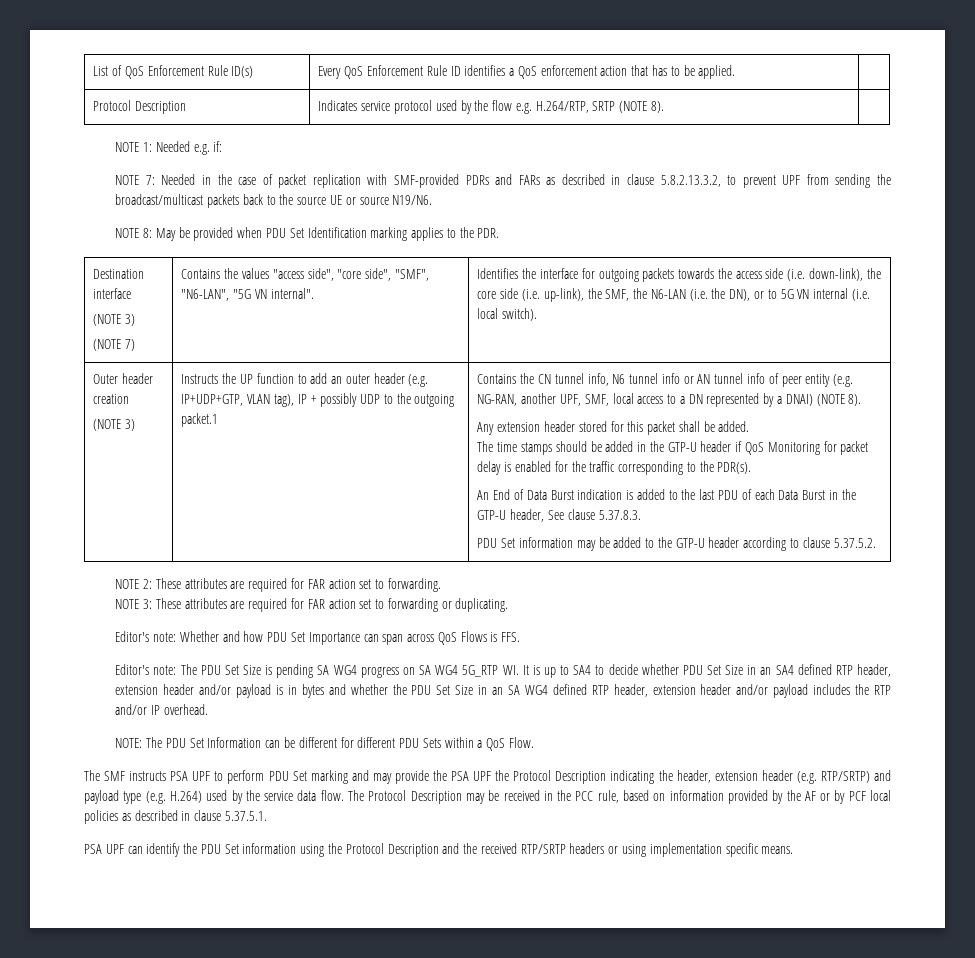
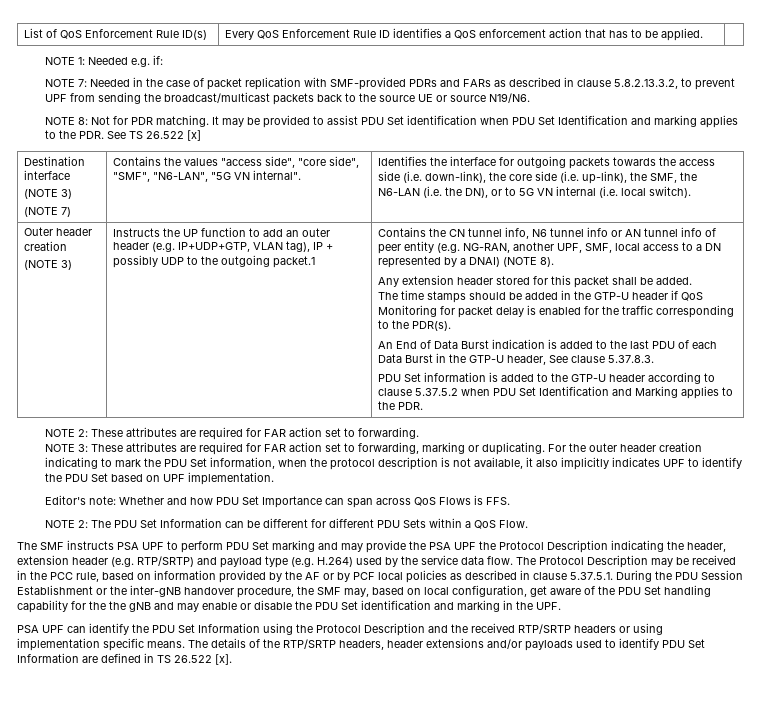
[93,100,187,114] [318,100,664,114] // Protocol Description | Indicates service protocol used by the flow e.g. H.264/RTP, SRTP (NOTE 8). | -> (703, 34) none
[155,227,367,241] May be provided when PDU Set Identification -> [90,115,651,128] Not for PDR matching. It may be provided to assist PDU Set identification when PDU Set Identification and
(500, 233) none -> [106,130,201,141] See TS 26.522 [x]
[576,537,610,551] may be -> [488,372,498,382] is
[833,538,876,548] 5.37.5.2. -> [414,386,733,399] [377,401,423,410] 5.37.5.2 when PDU Set Identification and Marking applies to the PDR.
[387,598,438,612] forwarding -> [357,442,465,454] forwarding, marking
(509, 605) none -> [547,442,702,452] [44,457,742,470] [44,472,274,485] For the outer header creation indicating to mark the PDU Set information, when the protocol description is not available, it also implicitly indicates UPF to identify the PDU Set based on UPF implementation.
[115,664,891,678] [115,684,891,698] [115,704,208,715] [115,738,143,748] Editor's note: The PDU Set Size is pending SA WG4 progress on SA WG4 5G_RTP WI. It is up to SA4 to decide whether PDU Set Size in an SA4 defined RTP header, extension header and/or payload is in bytes and whether the PDU Set Size in an SA WG4 defined RTP header, extension header and/or payload includes the RTP and/or IP overhead. // NOTE: -> [44,520,88,528] NOTE 2:
(267, 816) none -> [616,570,743,582] [17,585,711,598] [17,600,561,613] During the PDU Session Establishment or the inter-gNB handover procedure, the SMF may, based on local configuration, get aware of the PDU Set handling capability for the the gNB and may enable or disable the PDU Set identification and marking in the UPF.
[242,843,297,854] information -> [198,623,260,633] Information
(794, 850) none -> [188,638,705,651] [17,653,232,665] The details of the RTP/SRTP headers, header extensions and/or payloads used to identify PDU Set Information are defined in TS 26.522 [x].

